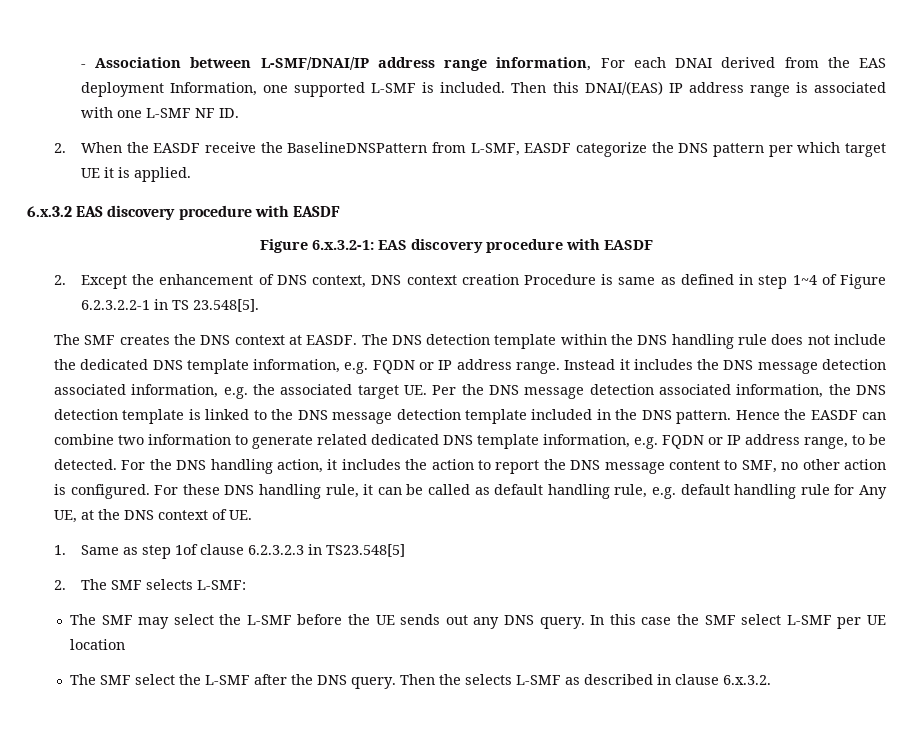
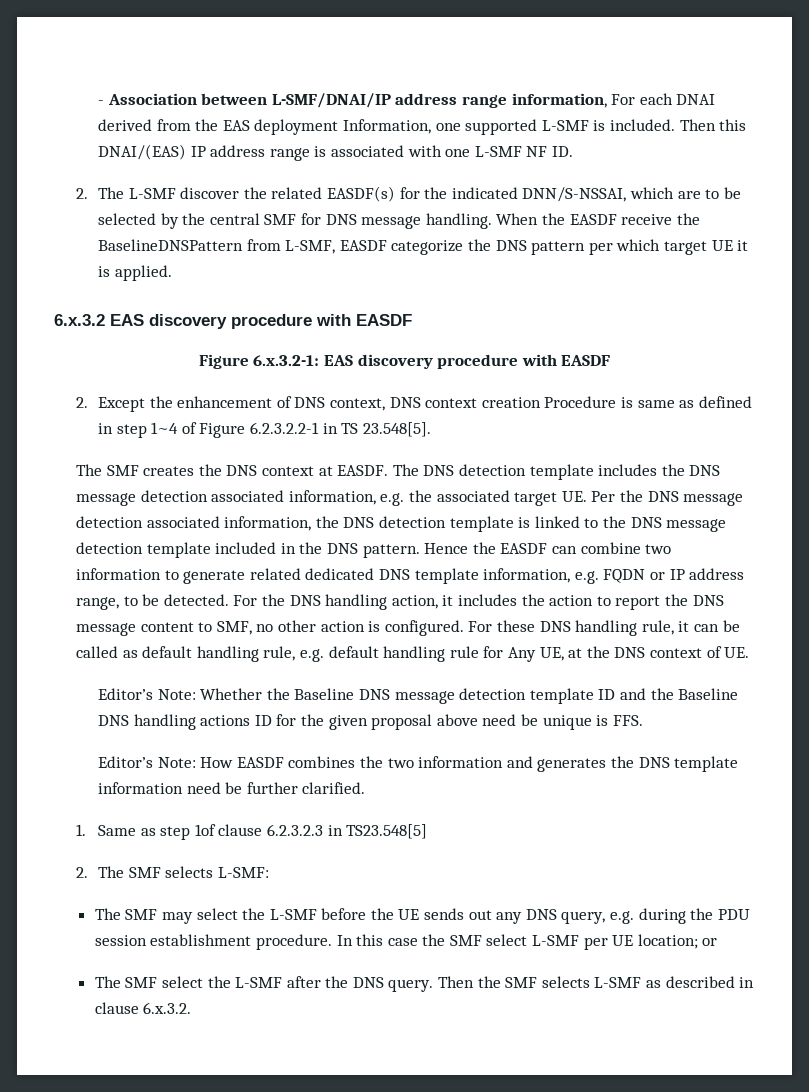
(66, 148) none -> [98,186,741,202] [98,213,492,229] The L-SMF discover the related EASDF(s) for the indicated DNN/S-NSSAI, which are to be selected by the central SMF for DNS message handling.
[560,334,887,349] [53,359,630,374] within the DNS handling rule does not include the dedicated DNS template information, e.g. FQDN or IP address range. Instead it -> (594, 472) none
(252, 515) none -> [98,688,739,704] [98,714,643,730] [98,756,739,772] [98,782,366,794] // Editor’s Note: Whether the Baseline DNS message detection template ID and the Baseline DNS handling actions ID for the given proposal above need be unique is FFS. // Editor’s Note: How EASDF combines the two information and generates the DNS template information need be further clarified.
[539,617,585,629] query. -> [561,908,750,924] [94,934,332,950] query, e.g. during the PDU session establishment procedure.
[69,639,125,650] location -> [637,934,718,949] location; or
(461, 679) none -> [505,977,538,988] SMF

